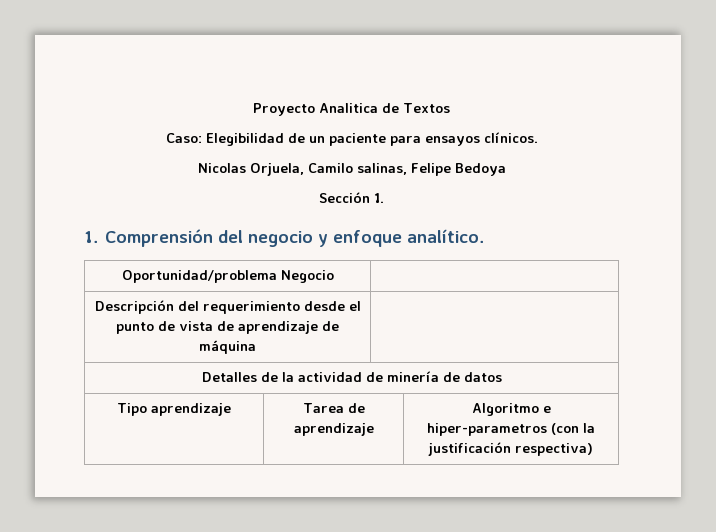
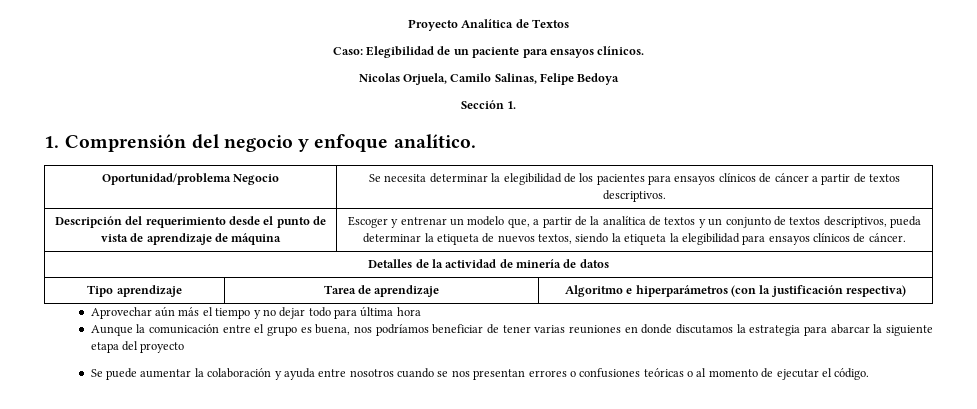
[319,103,379,113] Analitica -> [461,19,514,28] Analítica
[356,163,407,175] salinas, -> [494,73,537,84] Salinas,
(334, 276) none -> [369,173,900,185] [602,190,666,202] Se necesita determinar la elegibilidad de los pacientes para ensayos clínicos de cáncer a partir de textos descriptivos.
(256, 347) none -> [347,216,922,228] [363,233,906,245] Escoger y entrenar un modelo que, a partir de la analítica de textos y un conjunto de textos descriptivos, pueda determinar la etiqueta de nuevos textos, siendo la etiqueta la elegibilidad para ensayos clínicos de cáncer.
[427,423,547,436] hiper-parametros -> [635,285,728,297] hiperparámetros
(593, 449) none -> [90,306,421,319] [90,324,933,336] [90,341,185,353] [90,368,870,380] // Aprovechar aún más el tiempo y no dejar todo para última hora // Aunque la comunicación entre el grupo es buena, nos podríamos beneficiar de tener varias reuniones en donde discutamos la estrategia para abarcar la siguiente etapa del proyecto // Se puede aumentar la colaboración y ayuda entre nosotros cuando se nos presentan errores o confusiones teóricas o al momento de ejecutar el código.

